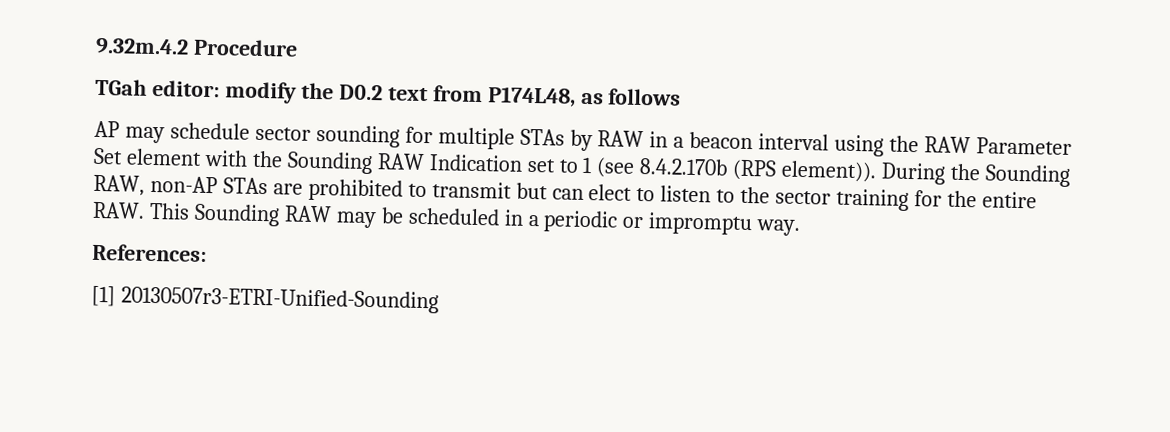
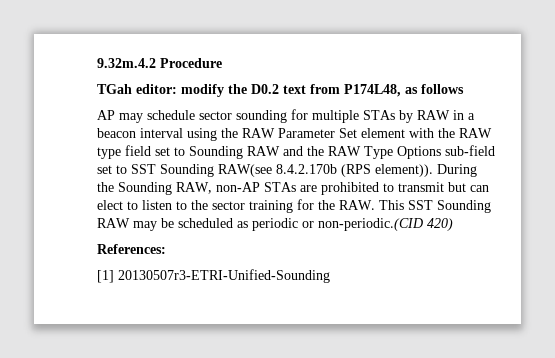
[286,151,636,178] Sounding RAW Indication set to 1 (see -> [459,128,492,138] [97,145,495,159] [97,164,272,177] RAW type field set to Sounding RAW and the RAW Type Options sub-field set to SST Sounding RAW(see
[981,191,1037,209] entire -> (335, 205) none
(190, 211) none -> [408,200,433,210] SST
[503,209,801,236] in a periodic or impromptu way. -> [237,218,453,231] as periodic or non-periodic.(CID 420)

